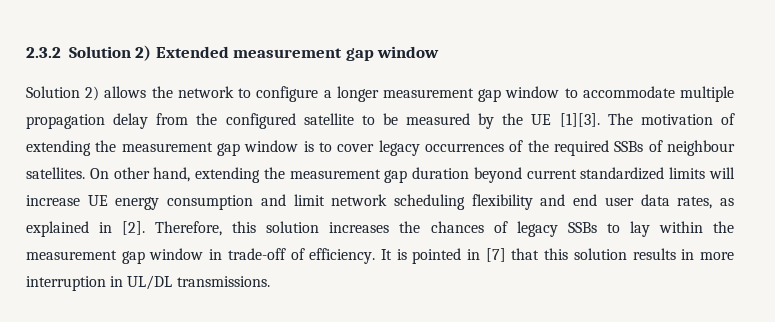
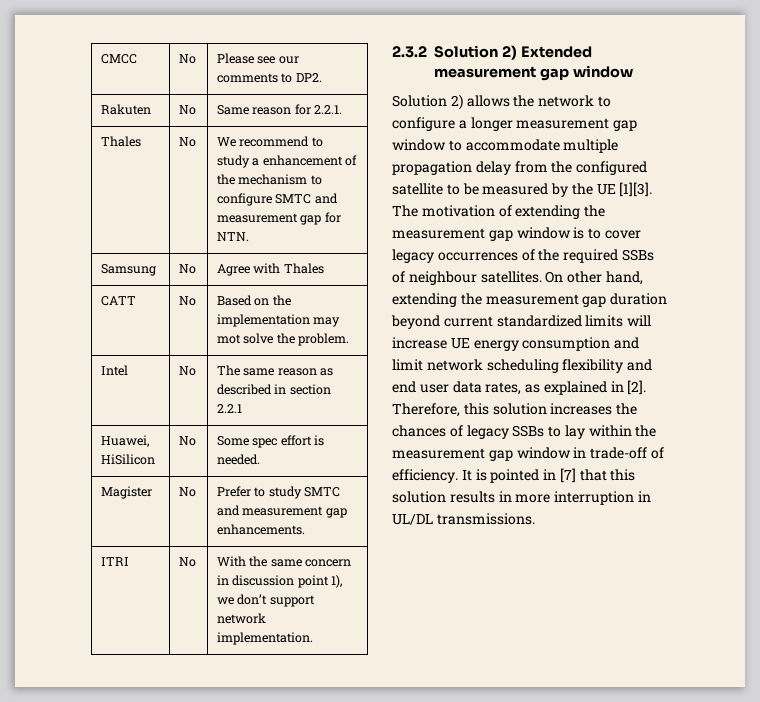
(26, 52) none -> [100,54,137,64] [178,54,196,64] [216,53,299,64] [216,73,322,83] [100,104,151,115] [178,105,196,115] [216,104,343,115] [100,136,141,147] [178,137,196,147] [216,136,323,147] [216,155,358,168] [216,174,322,185] [216,193,338,206] [216,212,341,225] [216,232,249,241] [100,264,156,276] [178,264,196,274] [216,263,324,276] [100,296,136,306] [178,296,196,306] [216,295,291,306] [216,314,341,327] [216,333,350,346] [100,365,128,376] [178,366,196,376] [216,365,334,376] [216,384,331,395] [216,404,242,413] [100,435,149,447] [100,454,155,465] [178,436,196,446] [216,435,325,448] [216,454,260,465] [100,486,152,499] [178,487,196,497] [216,486,341,499] [216,505,347,518] [216,524,305,535] [100,557,129,566] [178,557,196,567] [216,556,352,567] [216,575,343,588] [216,594,315,607] [216,613,266,624] [216,632,313,645] CMCC | No | Please see our comments to DP2. // Rakuten | No | Same reason for 2.2.1. // Thales | No | We recommend to study a enhancement of the mechanism to configure SMTC and measurement gap for NTN. // Samsung | No | Agree with Thales // CATT | No | Based on the implementation may mot solve the problem. // Intel | No | The same reason as described in section 2.2.1 // Huawei, HiSilicon | No | Some spec effort is needed. // Magister | No | Prefer to study SMTC and measurement gap enhancements. // ITRI | No | With the same concern in discussion point 1), we don’t support network implementation. //

